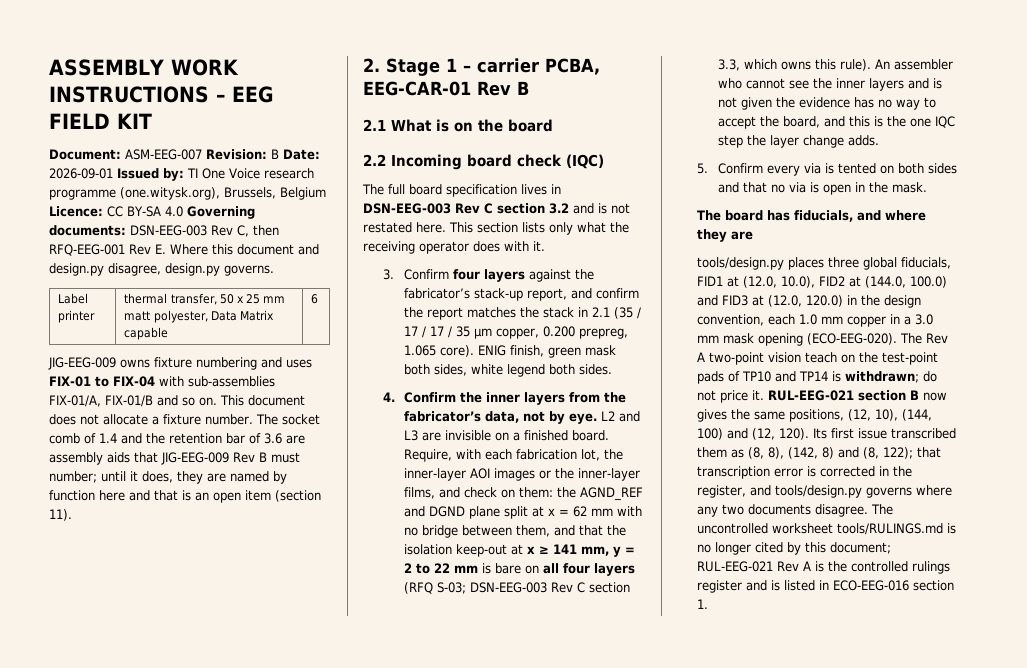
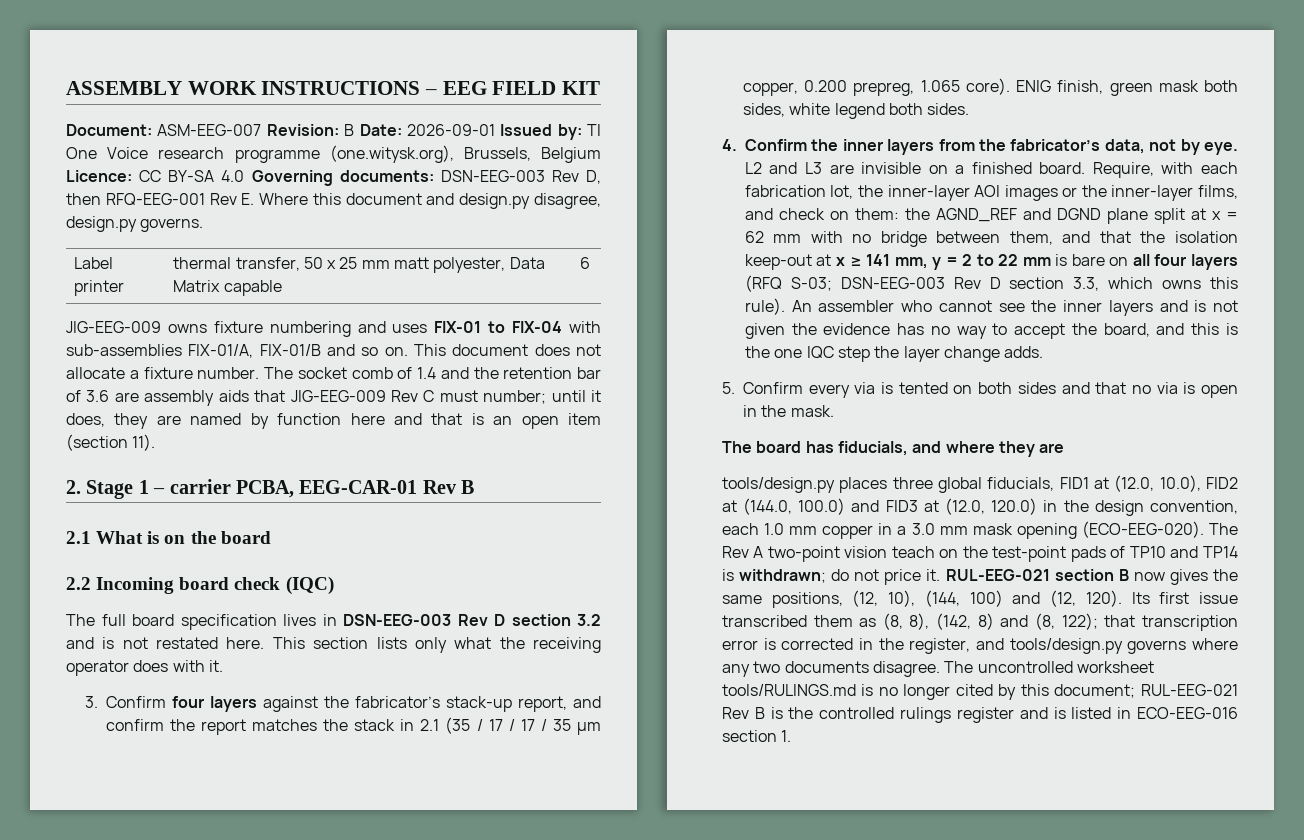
[237,225,249,237] C, -> [586,170,601,184] D,
[259,452,267,462] B -> [423,390,435,402] C
[484,203,493,214] C -> [494,614,505,626] D
[576,582,585,593] C -> [989,277,1001,289] D
[803,561,812,571] A -> [754,707,765,719] B

